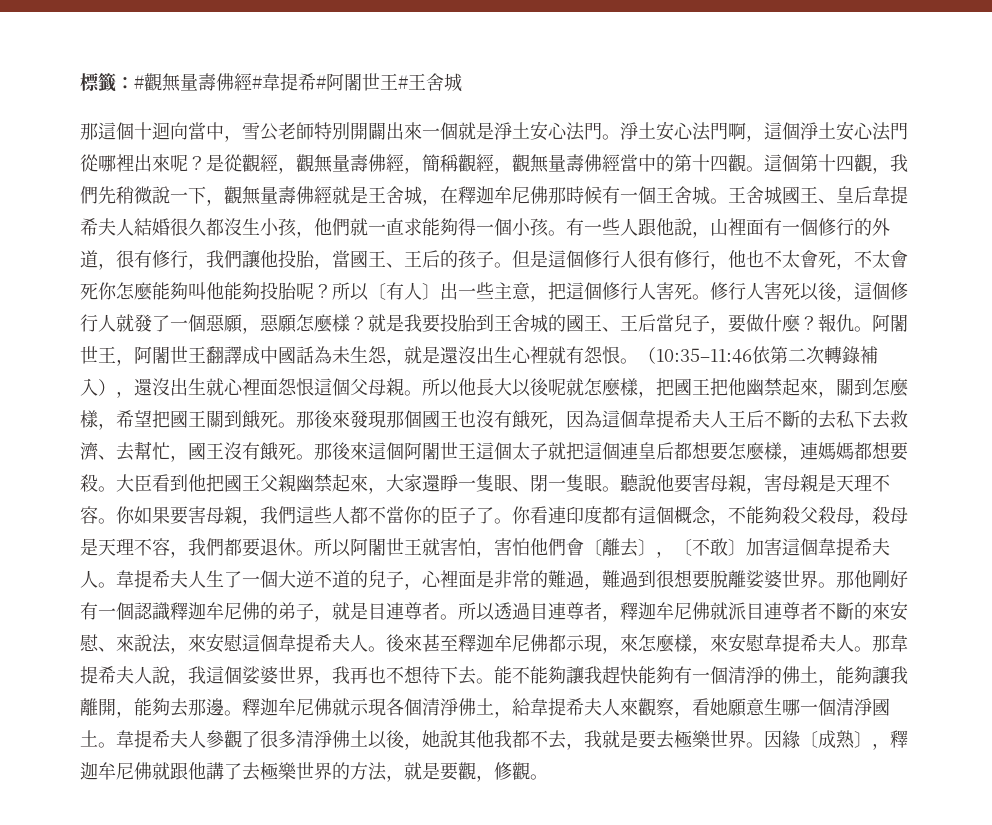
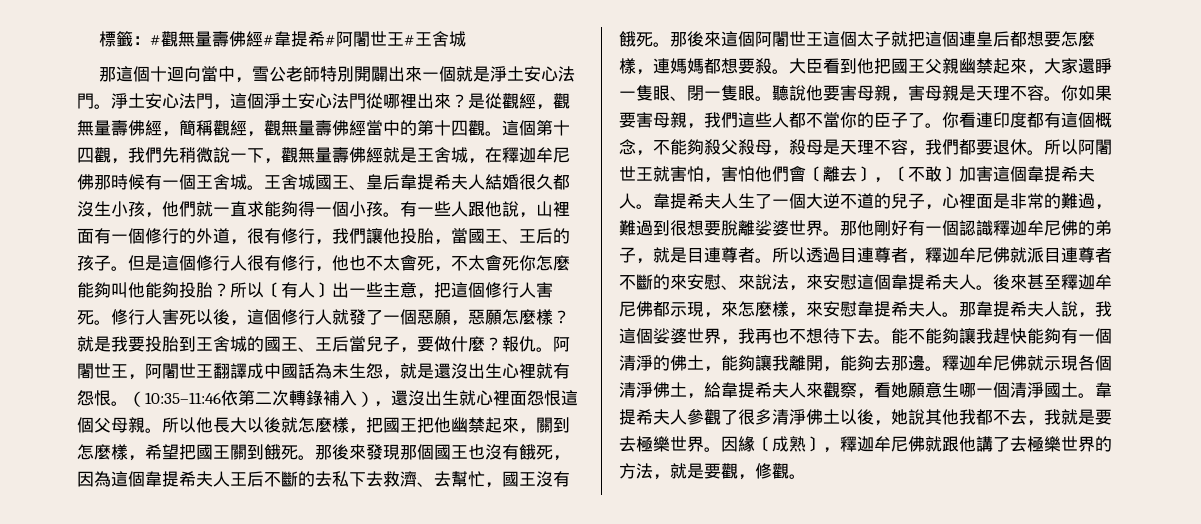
[728,122,746,140] 啊 -> (213, 101) none
[170,154,188,172] 呢 -> (451, 101) none
[296,282,314,300] 呢 -> (213, 290) none
[548,378,566,396] 呢 -> (281, 425) none

